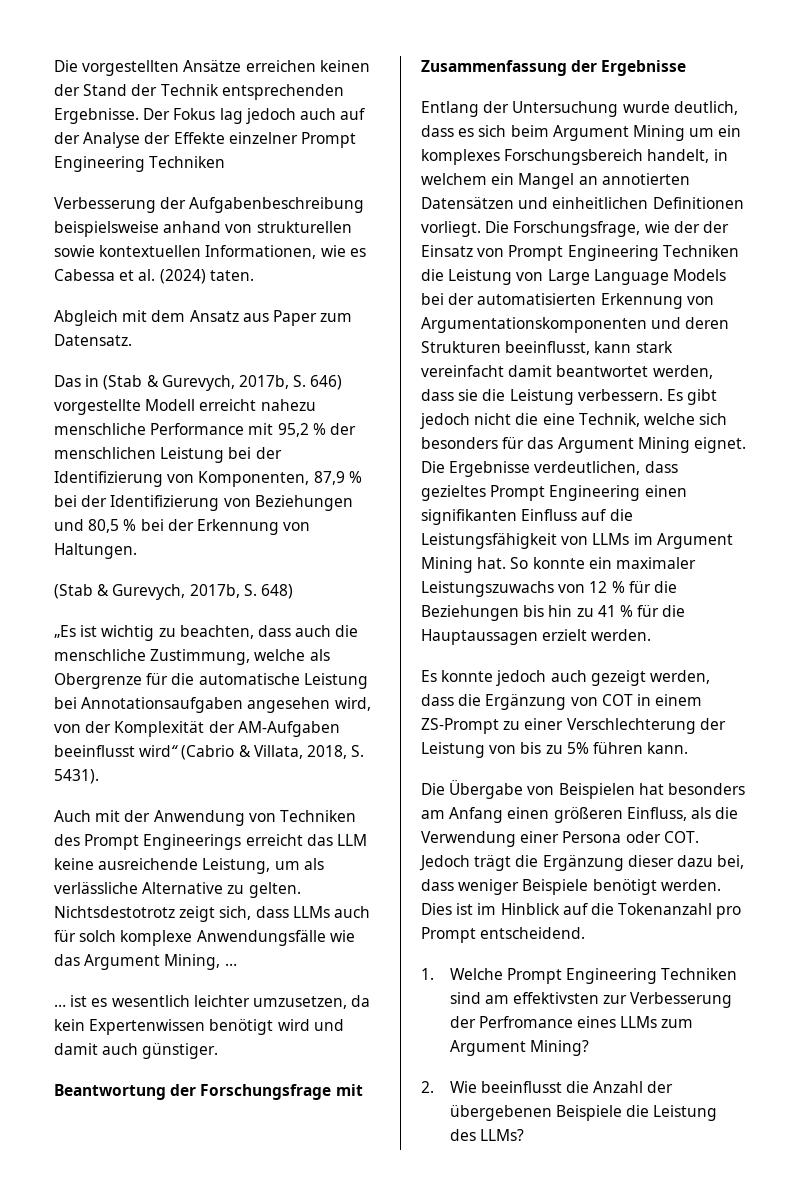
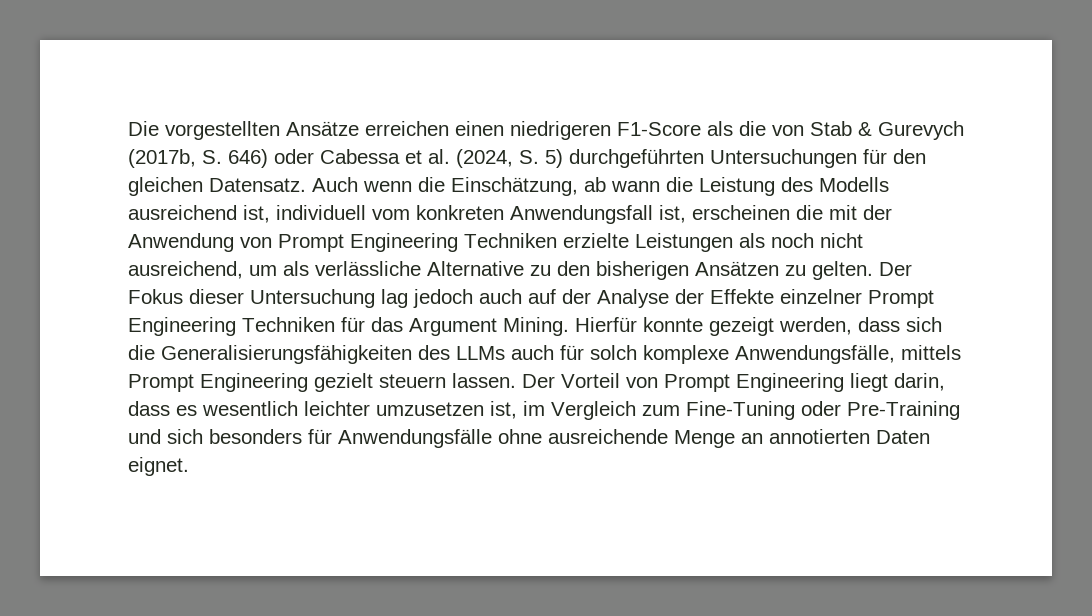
[319,60,370,72] [54,84,344,100] [54,108,216,124] keinen der Stand der Technik entsprechenden Ergebnisse. Der Fokus -> [455,121,964,140] [128,149,926,168] [128,177,889,196] [128,205,892,224] [128,233,863,252] [128,261,912,280] [128,289,375,308] einen niedrigeren F1-Score als die von Stab & Gurevych (2017b, S. 646) oder Cabessa et al. (2024, S. 5) durchgeführten Untersuchungen für den gleichen Datensatz. Auch wenn die Einschätzung, ab wann die Leistung des Modells ausreichend ist, individuell vom konkreten Anwendungsfall ist, erscheinen die mit der Anwendung von Prompt Engineering Techniken erzielte Leistungen als noch nicht ausreichend, um als verlässliche Alternative zu den bisherigen Ansätzen zu gelten. Der Fokus dieser Untersuchung
[54,197,365,213] [54,221,352,237] [54,245,366,259] [54,269,254,284] [54,310,353,326] [54,334,132,346] [54,375,343,391] [54,399,316,415] [54,423,356,437] [54,447,282,463] [54,471,362,487] [54,495,353,511] [54,519,311,535] [54,543,137,559] [54,584,293,600] [54,625,359,641] [54,649,330,665] [54,673,368,689] [54,697,371,713] [54,721,340,737] [54,745,365,760] [54,769,99,784] [54,810,356,826] [54,834,367,850] [54,858,324,874] [54,882,301,898] [54,906,289,922] // Verbesserung der Aufgabenbeschreibung beispielsweise anhand von strukturellen sowie kontextuellen Informationen, wie es Cabessa et al. (2024) taten. // Abgleich mit dem Ansatz aus Paper zum Datensatz. // Das in (Stab & Gurevych, 2017b, S. 646) vorgestellte Modell erreicht nahezu menschliche Performance mit 95,2 % der menschlichen Leistung bei der Identifizierung von Komponenten, 87,9 % bei der Identifizierung von Beziehungen und 80,5 % bei der Erkennung von Haltungen. // (Stab & Gurevych, 2017b, S. 648) // „Es ist wichtig zu beachten, dass auch die menschliche Zustimmung, welche als Obergrenze für die automatische Leistung bei Annotationsaufgaben angesehen wird, von der Komplexität der AM-Aufgaben beeinflusst wird“ (Cabrio & Villata, 2018, S. 5431). // Auch mit der Anwendung von Techniken des Prompt Engineerings erreicht das LLM keine ausreichende Leistung, um als verlässliche Alternative zu gelten. Nichtsdestotrotz zeigt sich, dass -> [341,317,942,336] [128,345,450,364] für das Argument Mining. Hierfür konnte gezeigt werden, dass sich die Generalisierungsfähigkeiten des
[196,930,355,946] [54,954,237,970] [54,995,371,1009] [54,1019,344,1035] [54,1043,219,1059] [54,1084,363,1100] [421,60,687,76] [421,101,738,117] [421,125,742,141] [421,149,728,165] [421,173,690,189] [421,197,744,209] [421,221,729,237] [421,245,739,261] [421,269,726,285] [421,293,714,309] [421,317,730,333] [421,341,673,355] [421,365,713,379] [421,389,718,405] [420,413,728,429] [421,437,746,453] [421,461,678,477] [421,485,687,501] [421,509,633,525] [421,533,733,549] [421,557,696,573] [421,581,677,597] [421,605,686,621] [421,629,652,645] [421,670,710,686] [421,694,703,710] [421,718,726,734] [421,742,689,758] [421,780,745,799] [421,807,739,823] [421,831,699,847] [419,855,745,871] [421,879,721,895] [421,903,742,919] [421,927,586,943] [421,968,738,984] [449,992,733,1008] [449,1016,694,1028] [449,1040,589,1056] [421,1081,674,1093] [449,1105,718,1121] [449,1129,524,1141] Anwendungsfälle wie das Argument Mining, … // … ist es wesentlich leichter umzusetzen, da kein Expertenwissen benötigt wird und damit auch günstiger. // Beantwortung der Forschungsfrage mit Zusammenfassung der Ergebnisse // Entlang der Untersuchung wurde deutlich, dass es sich beim Argument Mining um ein komplexes Forschungsbereich handelt, in welchem ein Mangel an annotierten Datensätzen und einheitlichen Definitionen vorliegt. Die Forschungsfrage, wie der der Einsatz von Prompt Engineering Techniken die Leistung von Large Language Models bei der automatisierten Erkennung von Argumentationskomponenten und deren Strukturen beeinflusst, kann stark vereinfacht damit beantwortet werden, dass sie die Leistung verbessern. Es gibt jedoch nicht die eine Technik, welche sich besonders für das Argument Mining eignet. Die Ergebnisse verdeutlichen, dass gezieltes Prompt Engineering einen signifikanten Einfluss auf die Leistungsfähigkeit von LLMs im Argument Mining hat. So konnte ein maximaler Leistungszuwachs von 12 % für die Beziehungen bis hin zu 41 % für die Hauptaussagen erzielt werden. // Es konnte jedoch auch gezeigt werden, dass die Ergänzung von COT in einem ZS-Prompt zu einer Verschlechterung der Leistung von bis zu 5% führen kann. // Die Übergabe von Beispielen hat besonders am Anfang einen größeren Einfluss, als die Verwendung einer Persona oder COT. Jedoch trägt die Ergänzung dieser dazu bei, dass weniger Beispiele benötigt werden. Dies ist im Hinblick auf die Tokenanzahl pro Prompt entscheidend. // 1. Welche Prompt Engineering Techniken sind am effektivsten zur Verbesserung der Perfromance eines LLMs zum Argument Mining? // 2. Wie beeinflusst die Anzahl der übergebenen Beispiele die Leistung des LLMs? -> [735,345,961,364] [128,373,945,392] [128,401,960,420] [128,429,930,448] [128,457,189,476] Anwendungsfälle, mittels Prompt Engineering gezielt steuern lassen. Der Vorteil von Prompt Engineering liegt darin, dass es wesentlich leichter umzusetzen ist, im Vergleich zum Fine-Tuning oder Pre-Training und sich besonders für Anwendungsfälle ohne ausreichende Menge an annotierten Daten eignet.

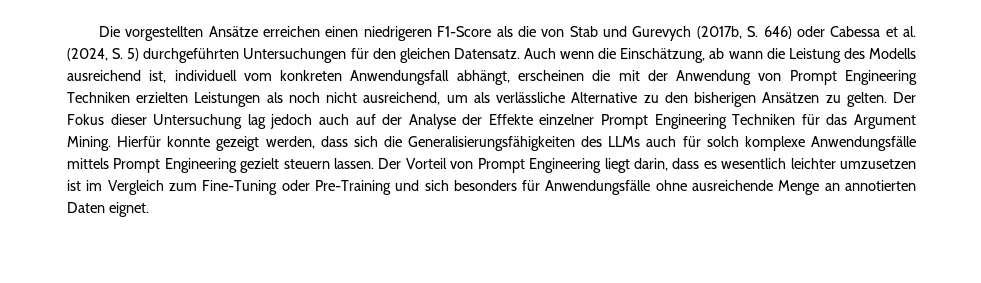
[858,122,872,136] & -> [603,26,628,37] und
[659,205,686,223] ist, -> [456,70,510,85] abhängt,
[563,233,629,248] erzielte -> [136,92,189,103] erzielten
[735,345,895,364] Anwendungsfälle, -> [810,136,916,151] Anwendungsfälle
[490,401,517,419] ist, -> [67,180,81,191] ist

